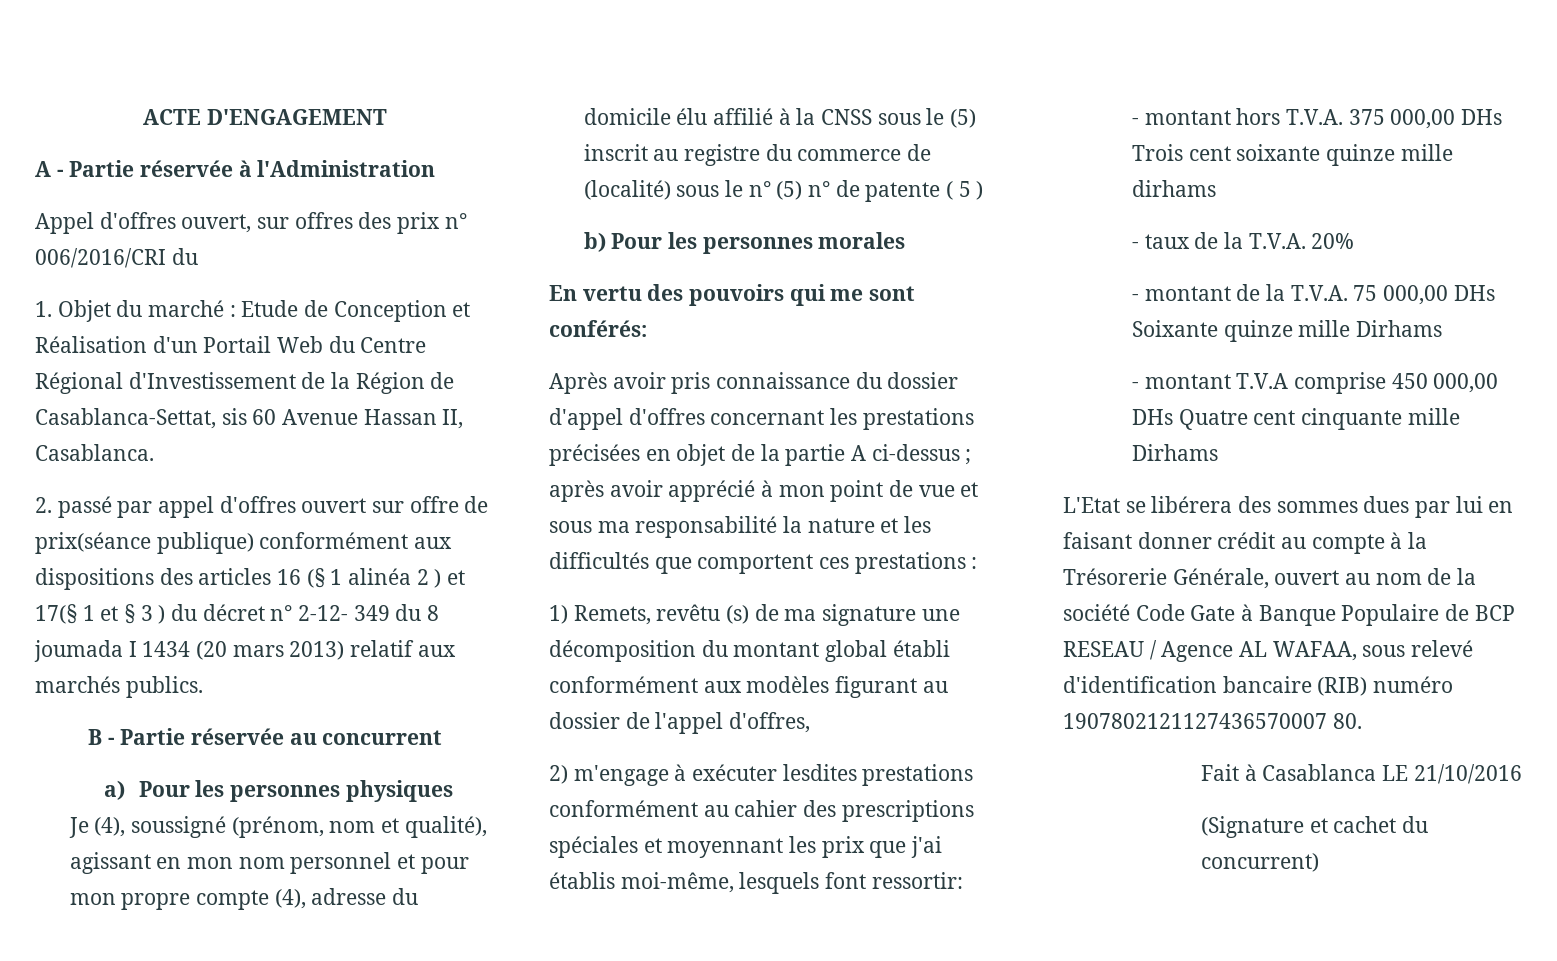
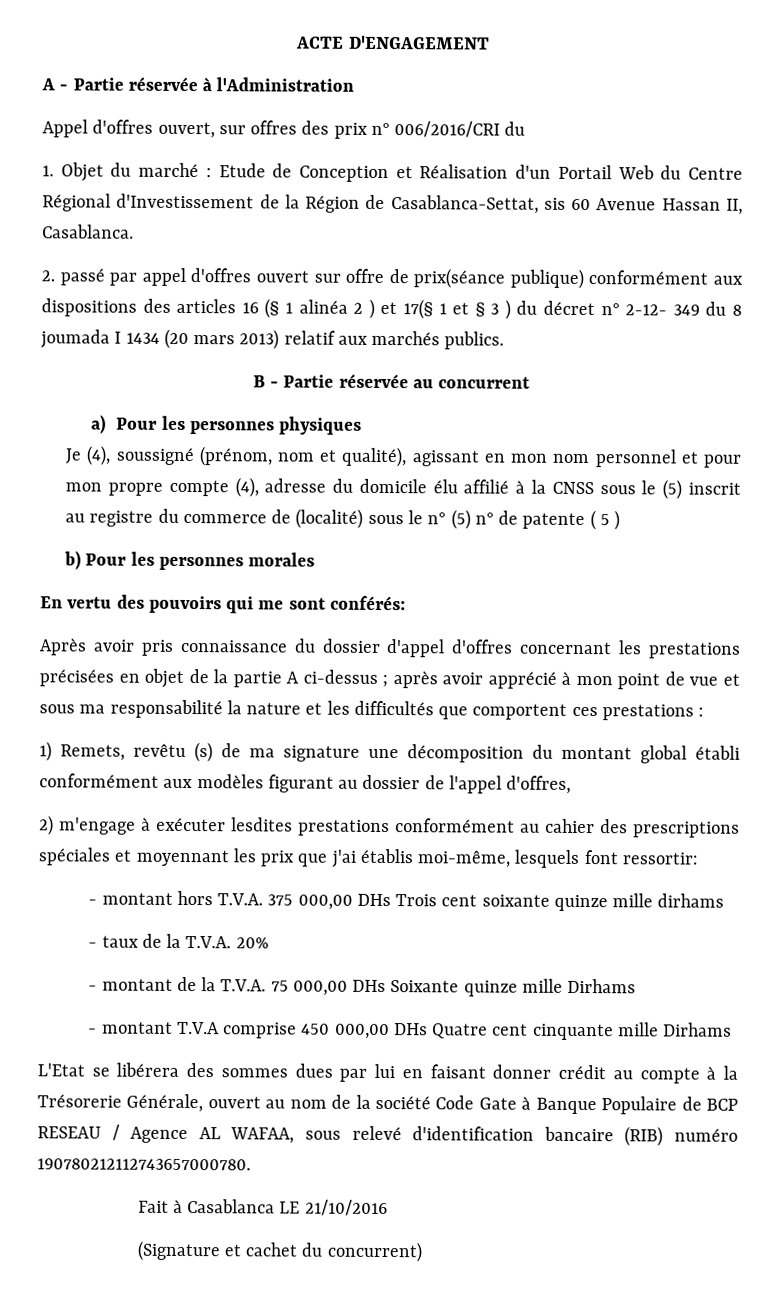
[1063,713,1362,729] 1907802121127436570007 80. -> [37,1158,251,1171] 190780212112743657000780.

